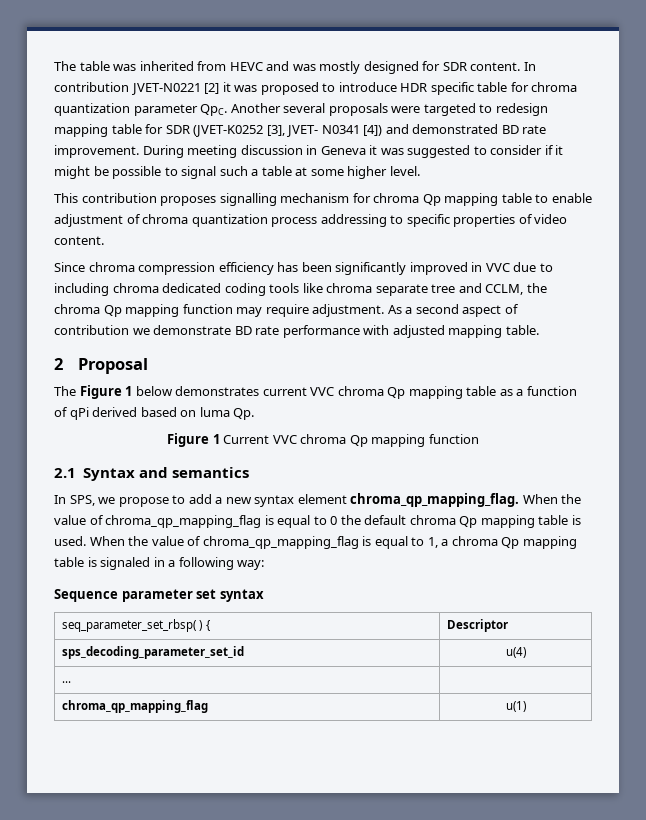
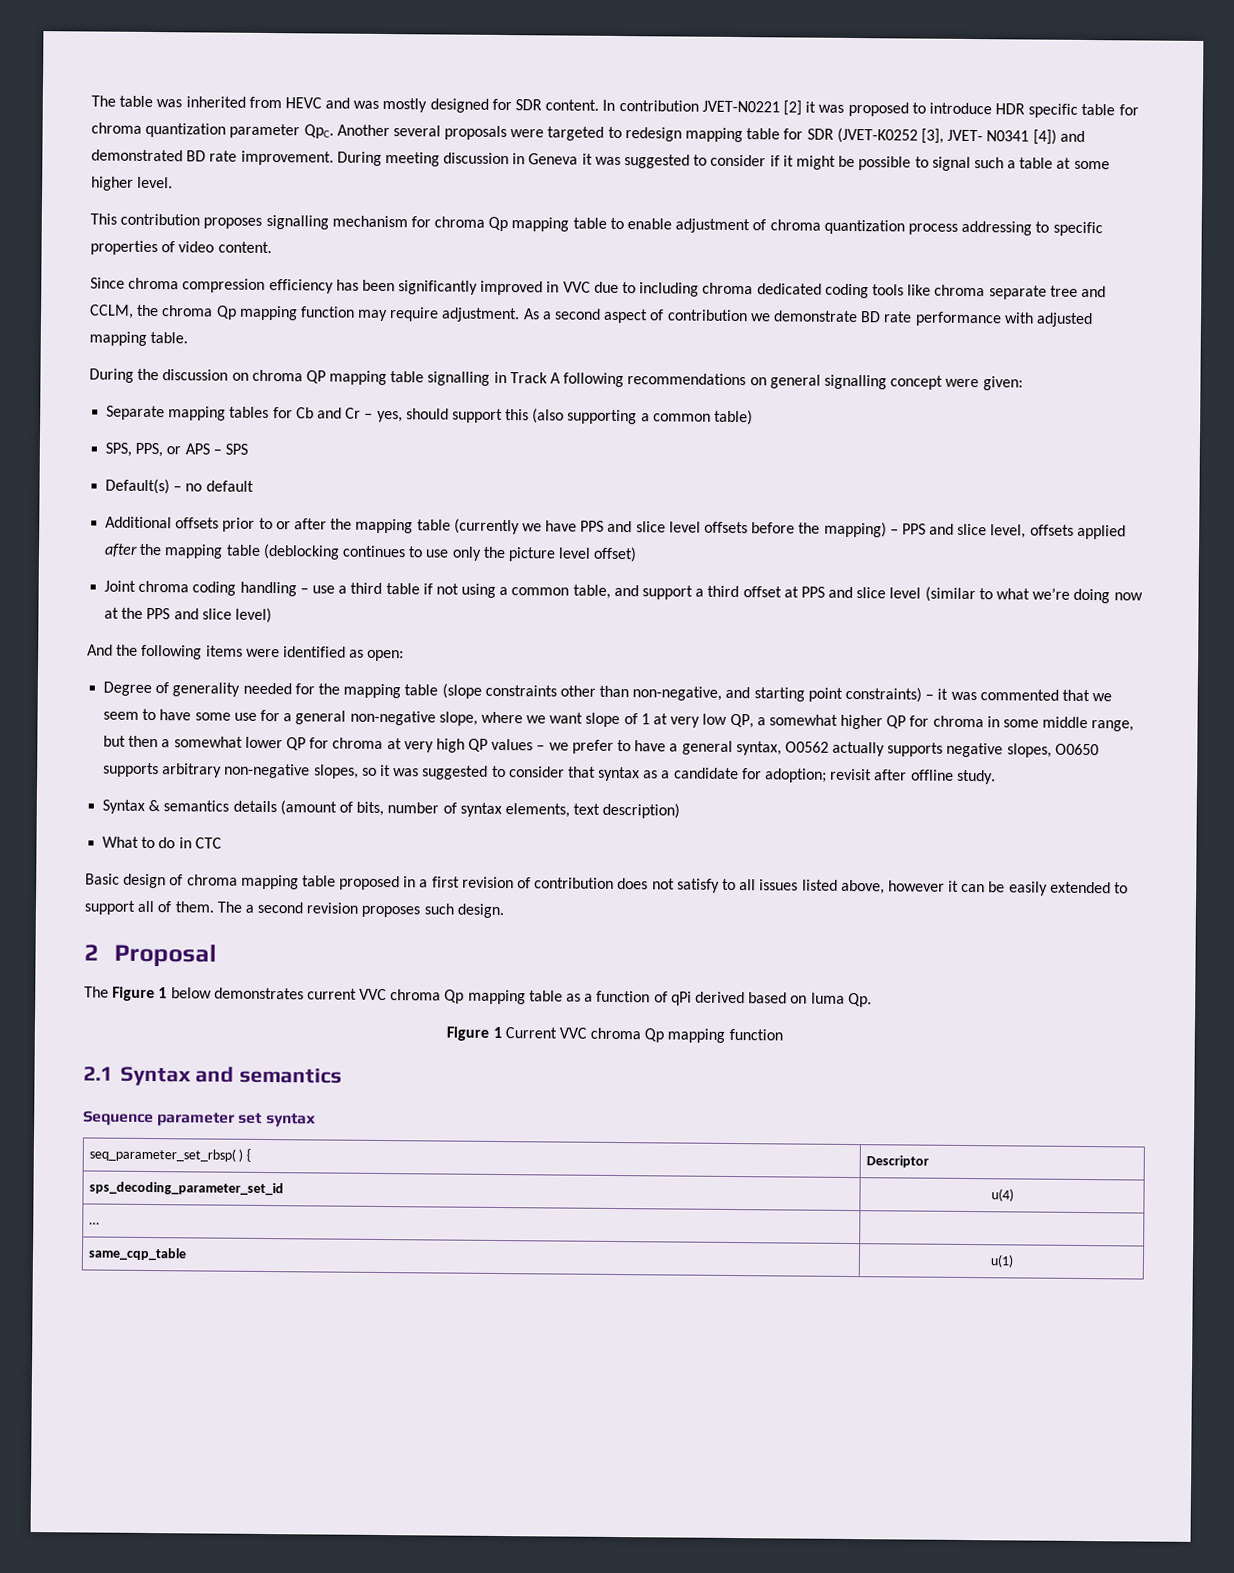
(539, 330) none -> [89,368,1023,391] [106,405,754,426] [105,442,248,458] [105,478,254,495] [105,516,1126,540] [104,543,638,563] [104,580,1143,604] [104,607,272,624] [87,644,405,662] [103,681,1113,703] [103,708,1135,732] [103,735,1099,758] [103,762,996,785] [102,799,681,819] [102,836,222,849] [85,873,1128,896] [84,900,504,919] // During the discussion on chroma QP mapping table signalling in Track A following recommendations on general signalling concept were given: // Separate mapping tables for Cb and Cr – yes, should support this (also supporting a common table) // SPS, PPS, or APS – SPS // Default(s) – no default // Additional offsets prior to or after the mapping table (currently we have PPS and slice level offsets before the mapping) – PPS and slice level, offsets applied after the mapping table (deblocking continues to use only the picture level offset) // Joint chroma coding handling – use a third table if not using a common table, and support a third offset at PPS and slice level (similar to what we’re doing now at the PPS and slice level) // And the following items were identified as open: // Degree of generality needed for the mapping table (slope constraints other than non-negative, and starting point constraints) – it was commented that we seem to have some use for a general non-negative slope, where we want slope of 1 at very low QP, a somewhat higher QP for chroma in some middle range, but then a somewhat lower QP for chroma at very high QP values – we prefer to have a general syntax, O0562 actually supports negative slopes, O0650 supports arbitrary non-negative slopes, so it was suggested to consider that syntax as a candidate for adoption; revisit after offline study. // Syntax & semantics details (amount of bits, number of syntax elements, text description) // What to do in CTC // Basic design of chroma mapping table proposed in a first revision of contribution does not satisfy to all issues listed above, however it can be easily extended to support all of them. The a second revision proposes such design.
[54,493,582,507] [54,515,581,528] [54,536,577,549] [54,557,265,570] // In SPS, we propose to add a new syntax element chroma_qp_mapping_flag. When the value of chroma_qp_mapping_flag is equal to 0 the default chroma Qp mapping table is used. When the value of chroma_qp_mapping_flag is equal to 1, a chroma Qp mapping table is signaled in a following way: -> (343, 1075) none
[62,700,209,713] chroma_qp_mapping_flag -> [87,1247,187,1261] same_сqp_table

